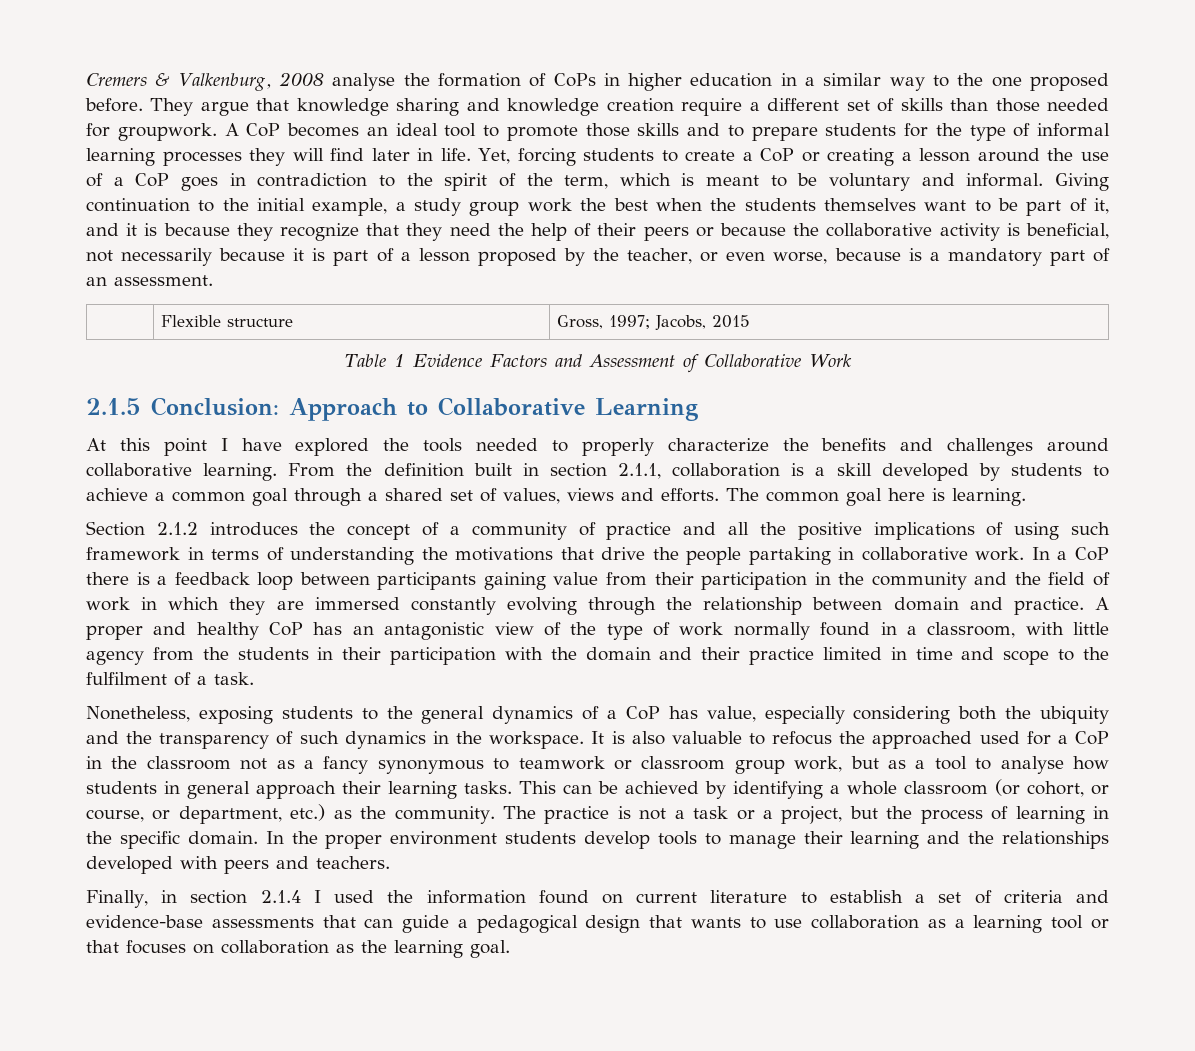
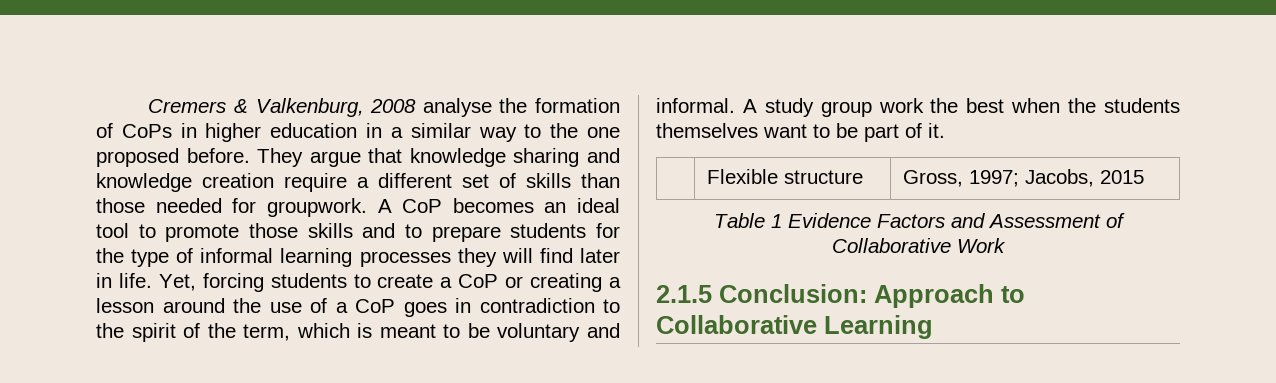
[1054,173,1109,191] [86,198,406,216] Giving continuation to the initial example, a -> [742,99,757,113] A
[1094,198,1110,214] [86,223,1110,241] [86,248,1110,266] [86,275,213,286] it, and it is because they recognize that they need the help of their peers or because the collaborative activity is beneficial, not necessarily because it is part of a lesson proposed by the teacher, or even worse, because is a mandatory part of an assessment. -> [928,123,945,138] it.
[86,438,1109,456] [86,463,1109,481] [86,488,1026,506] [86,521,1111,540] [86,547,1109,565] [86,572,1110,590] [86,597,1109,615] [86,622,1109,640] [86,647,1110,665] [86,672,254,686] [86,706,1109,724] [86,731,1109,749] [86,756,1109,774] [86,779,1109,799] [86,804,1109,824] [86,831,1109,849] [86,856,390,874] [86,890,1110,908] [86,915,1109,933] [86,940,510,958] // At this point I have explored the tools needed to properly characterize the benefits and challenges around collaborative learning. From the definition built in section 2.1.1, collaboration is a skill developed by students to achieve a common goal through a shared set of values, views and efforts. The common goal here is learning. // Section 2.1.2 introduces the concept of a community of practice and all the positive implications of using such framework in terms of understanding the motivations that drive the people partaking in collaborative work. In a CoP there is a feedback loop between participants gaining value from their participation in the community and the field of work in which they are immersed constantly evolving through the relationship between domain and practice. A proper and healthy CoP has an antagonistic view of the type of work normally found in a classroom, with little agency from the students in their participation with the domain and their practice limited in time and scope to the fulfilment of a task. // Nonetheless, exposing students to the general dynamics of a CoP has value, especially considering both the ubiquity and the transparency of such dynamics in the workspace. It is also valuable to refocus the approached used for a CoP in the classroom not as a fancy synonymous to teamwork or classroom group work, but as a tool to analyse how students in general approach their learning tasks. This can be achieved by identifying a whole classroom (or cohort, or course, or department, etc.) as the community. The practice is not a task or a project, but the process of learning in the specific domain. In the proper environment students develop tools to manage their learning and the relationships developed with peers and teachers. // Finally, in section 2.1.4 I used the information found on current literature to establish a set of criteria and evidence-base assessments that can guide a pedagogical design that wants to use collaboration as a learning tool or that focuses on collaboration as the learning goal. -> (933, 327) none

